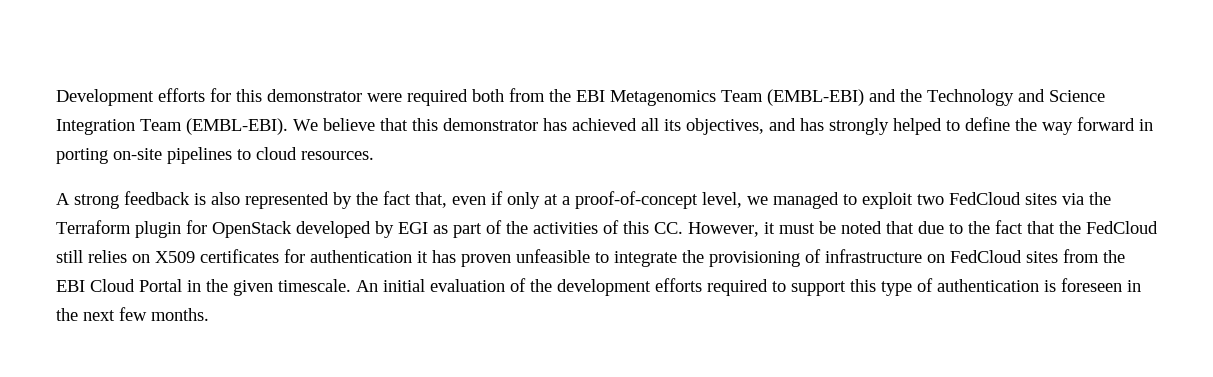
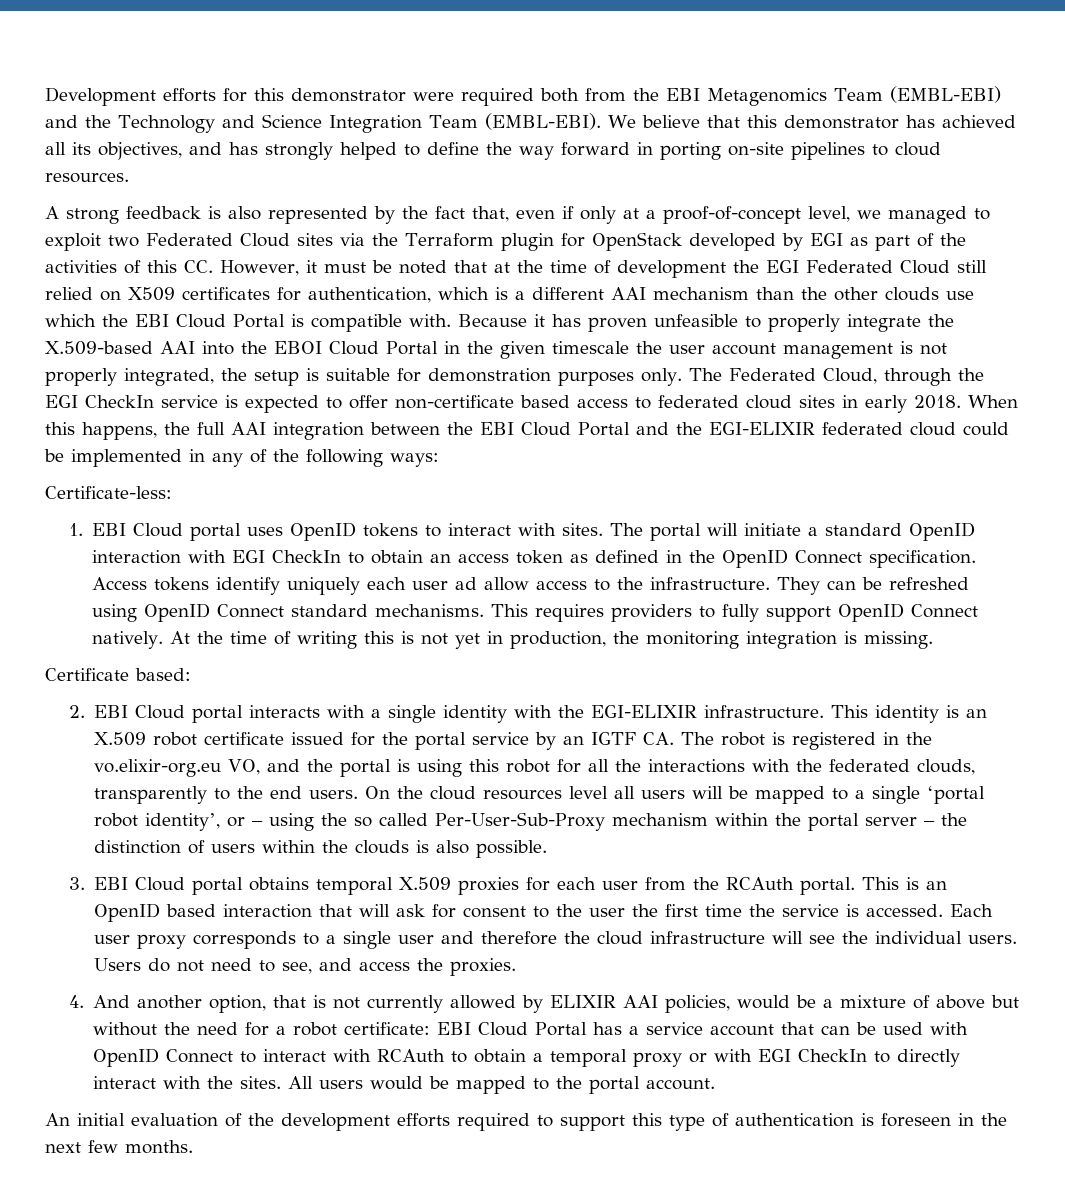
[949,192,1021,205] FedCloud -> [146,233,290,247] Federated Cloud
[918,220,1158,234] [56,249,412,263] due to the fact that the FedCloud still relies on X509 certificates for authentication -> [493,260,987,278] [45,287,974,303] [45,314,527,332] at the time of development the EGI Federated Cloud still relied on X509 certificates for authentication, which is a different AAI mechanism than the other clouds use which the EBI Cloud Portal is compatible with. Because
(609, 257) none -> [768,314,840,332] properly
[709,249,1125,267] [56,280,85,292] provisioning of infrastructure on FedCloud sites from the EBI -> [45,341,322,355] X.509-based AAI into the EBOI
[278,279,351,292] timescale. -> [552,341,947,359] [45,368,984,386] [45,395,1018,413] [45,422,1009,440] [44,449,439,467] [45,486,172,499] [68,522,976,541] [92,549,977,568] [92,577,970,595] [92,603,979,622] [92,631,934,649] [45,668,191,681] [68,705,988,723] [94,732,933,750] [94,759,976,777] [94,786,986,804] [94,812,968,831] [94,840,548,858] [68,877,948,895] [94,903,994,922] [94,931,1018,949] [94,958,517,976] [68,995,1020,1013] [93,1022,969,1036] [93,1048,961,1067] [93,1076,716,1094] timescale the user account management is not properly integrated, the setup is suitable for demonstration purposes only. The Federated Cloud, through the EGI CheckIn service is expected to offer non-certificate based access to federated cloud sites in early 2018. When this happens, the full AAI integration between the EBI Cloud Portal and the EGI-ELIXIR federated cloud could be implemented in any of the following ways: // Certificate-less: // 1. EBI Cloud portal uses OpenID tokens to interact with sites. The portal will initiate a standard OpenID interaction with EGI CheckIn to obtain an access token as defined in the OpenID Connect specification. Access tokens identify uniquely each user ad allow access to the infrastructure. They can be refreshed using OpenID Connect standard mechanisms. This requires providers to fully support OpenID Connect natively. At the time of writing this is not yet in production, the monitoring integration is missing. // Certificate based: // 2. EBI Cloud portal interacts with a single identity with the EGI-ELIXIR infrastructure. This identity is an X.509 robot certificate issued for the portal service by an IGTF CA. The robot is registered in the vo.elixir-org.eu VO, and the portal is using this robot for all the interactions with the federated clouds, transparently to the end users. On the cloud resources level all users will be mapped to a single ‘portal robot identity’, or – using the so called Per-User-Sub-Proxy mechanism within the portal server – the distinction of users within the clouds is also possible. // 3. EBI Cloud portal obtains temporal X.509 proxies for each user from the RCAuth portal. This is an OpenID based interaction that will ask for consent to the user the first time the service is accessed. Each user proxy corresponds to a single user and therefore the cloud infrastructure will see the individual users. Users do not need to see, and access the proxies. // 4. And another option, that is not currently allowed by ELIXIR AAI policies, would be a mixture of above but without the need for a robot certificate: EBI Cloud Portal has a service account that can be used with OpenID Connect to interact with RCAuth to obtain a temporal proxy or with EGI CheckIn to directly interact with the sites. All users would be mapped to the portal account. //

